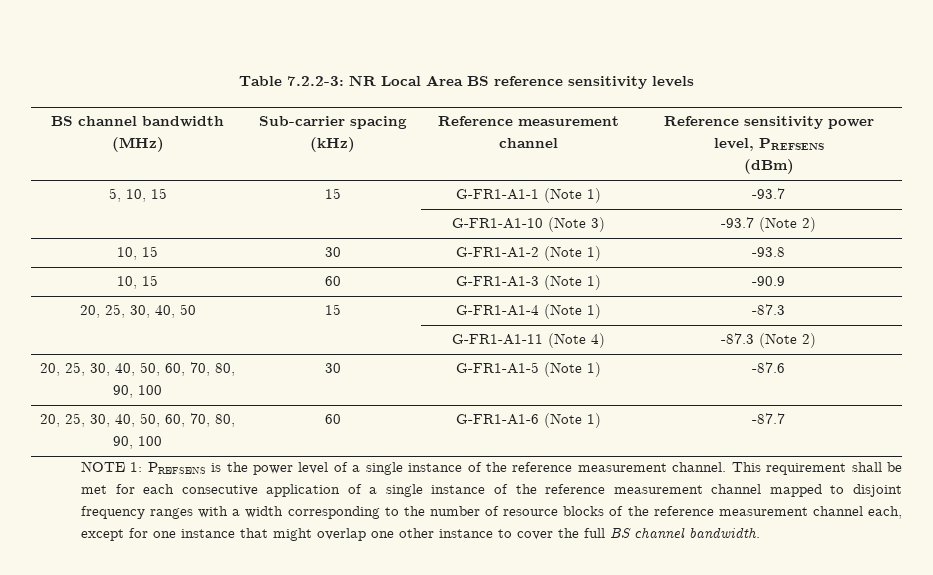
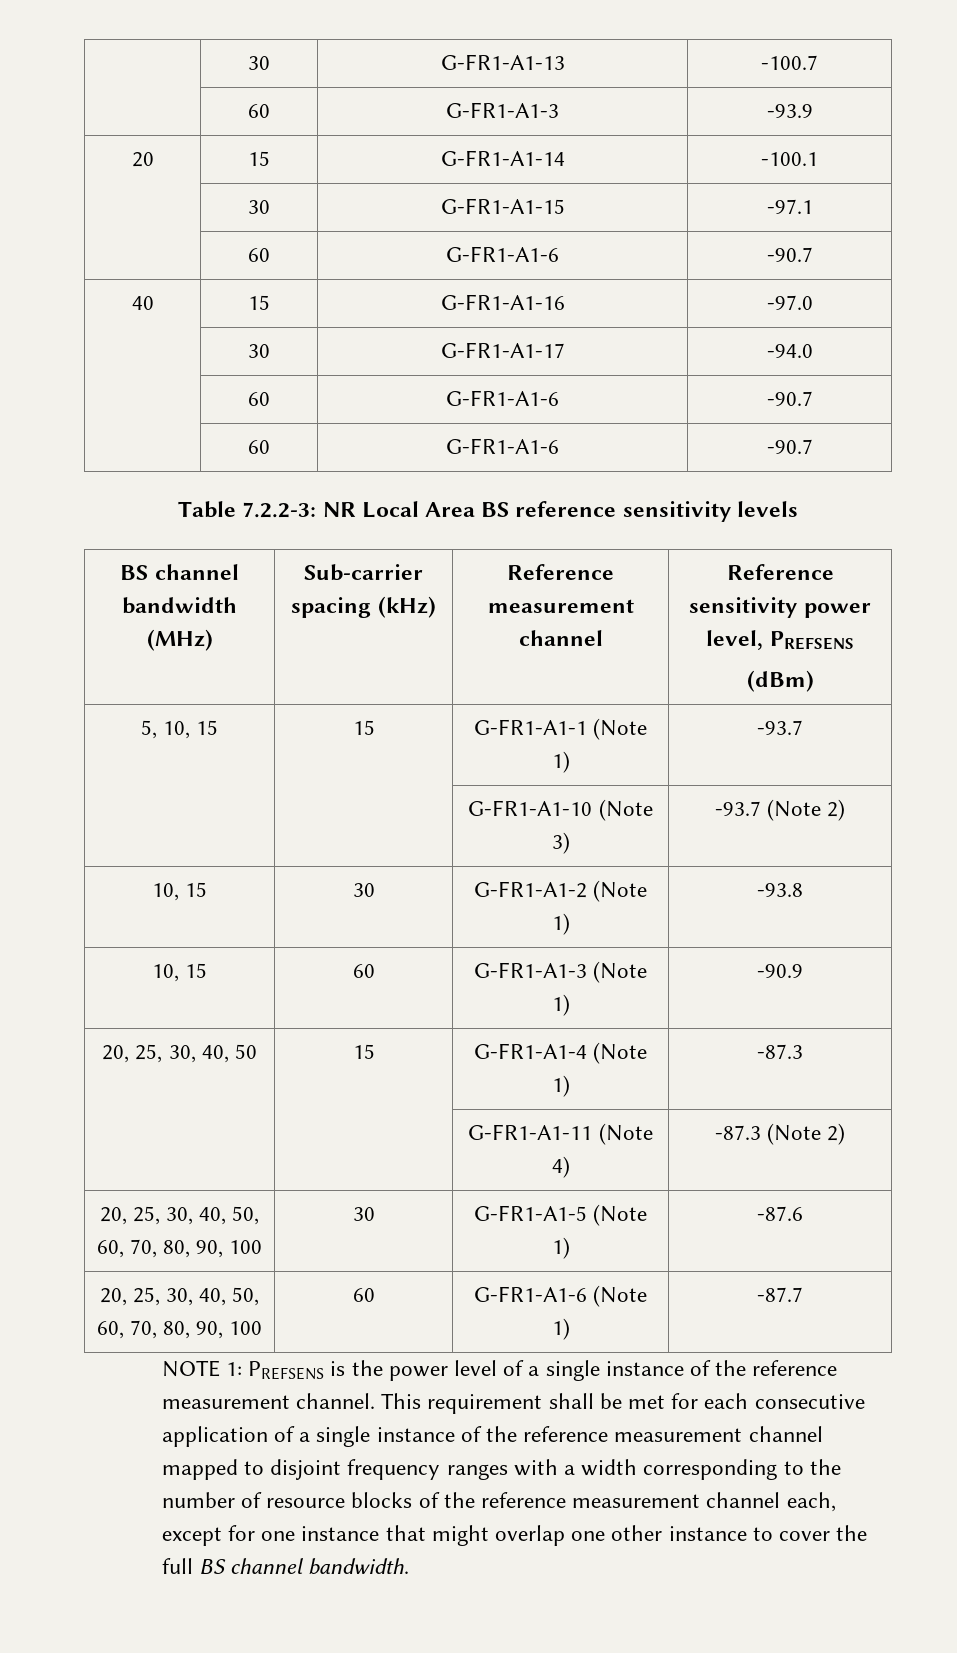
(239, 81) none -> [248,56,270,70] [440,54,565,70] [761,55,818,70] [248,104,270,118] [446,102,559,118] [766,104,813,118] [131,152,154,167] [248,151,270,166] [440,150,565,166] [761,152,818,166] [248,200,270,214] [440,198,565,214] [766,199,813,214] [248,248,270,262] [446,246,559,262] [766,247,813,262] [131,296,154,310] [248,295,270,310] [440,294,565,310] [766,295,813,310] [248,344,270,358] [440,342,565,358] [766,344,813,358] [248,392,270,406] [446,390,559,406] [766,391,813,406] [248,440,270,454] [446,438,559,454] [766,439,813,454] | 30 | G-FR1-A1-13 | -100.7 // | 60 | G-FR1-A1-3 | -93.9 // 20 | 15 | G-FR1-A1-14 | -100.1 // | 30 | G-FR1-A1-15 | -97.1 // | 60 | G-FR1-A1-6 | -90.7 // 40 | 15 | G-FR1-A1-16 | -97.0 // | 30 | G-FR1-A1-17 | -94.0 // | 60 | G-FR1-A1-6 | -90.7 // | 60 | G-FR1-A1-6 | -90.7 //

